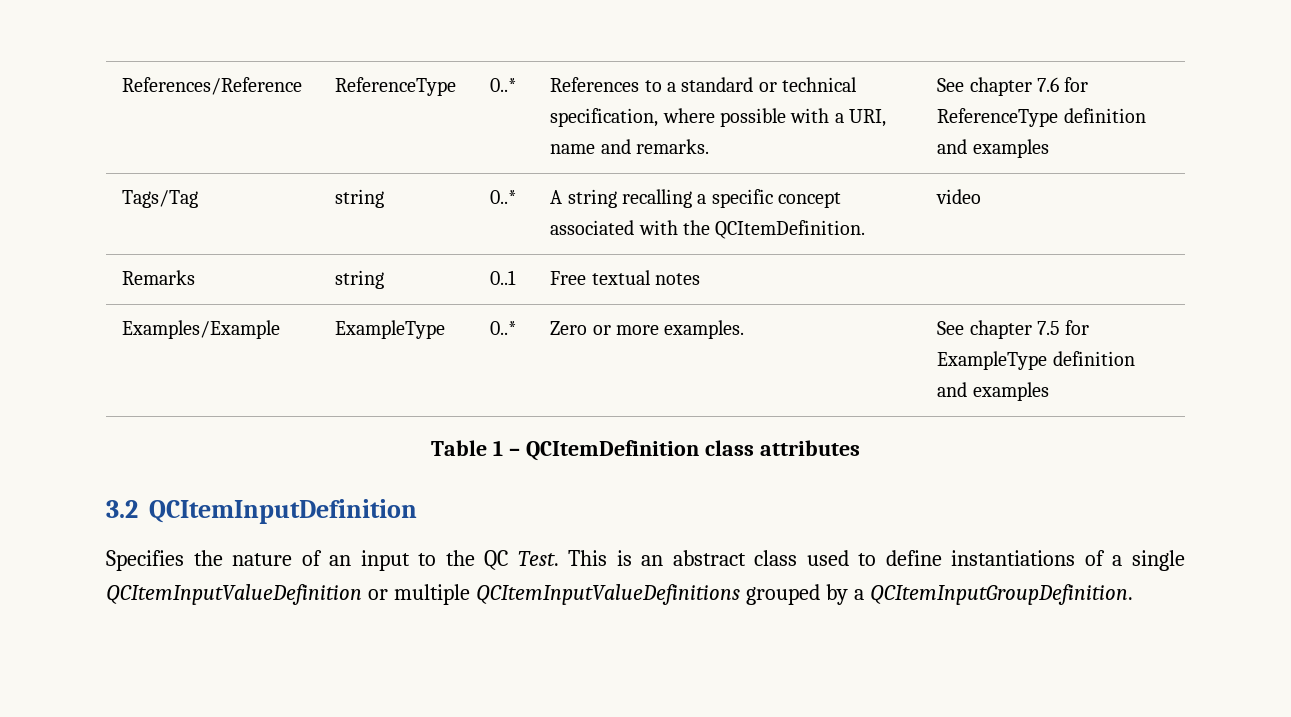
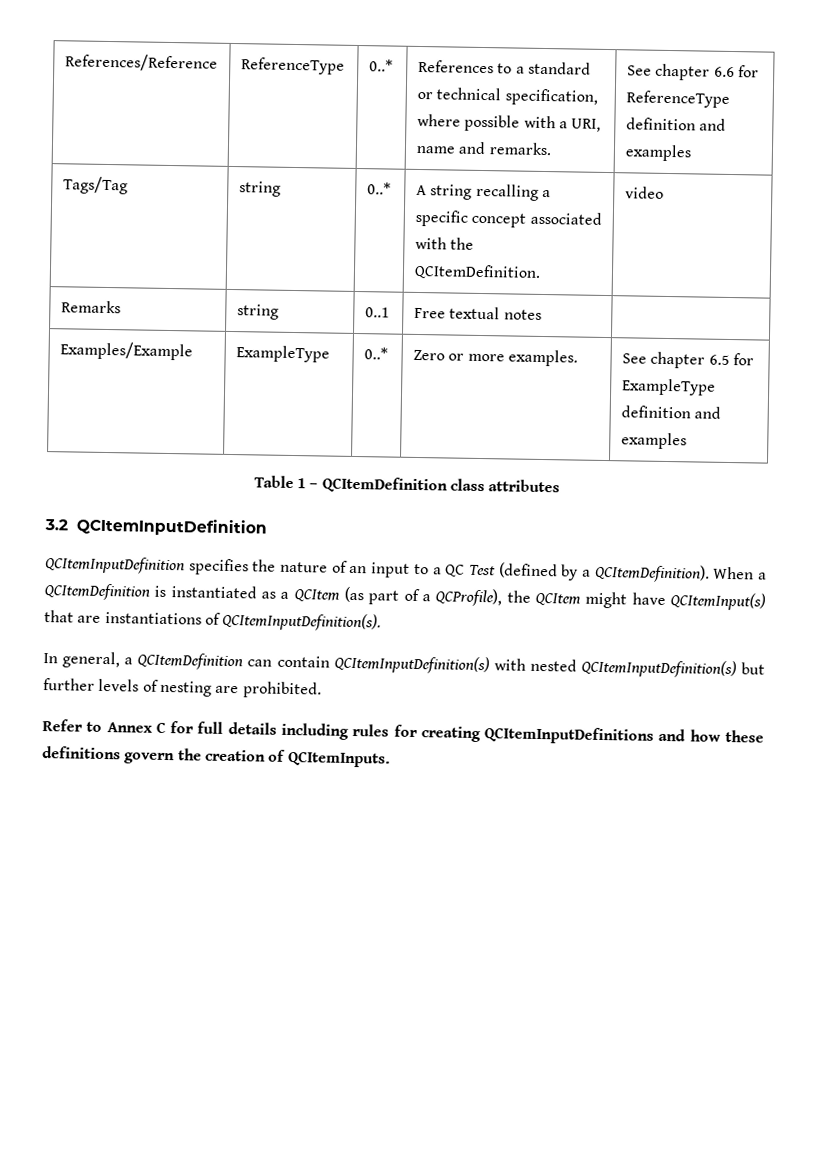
[1037,77,1060,92] 7.6 -> [713,66,735,78] 6.6
[1037,321,1061,335] 7.5 -> [708,354,730,365] 6.5
[106,550,184,571] Specifies -> [45,556,249,576] QCItemInputDefinition specifies
[445,550,1185,571] [106,584,1133,605] the QC Test. This is an abstract class used to define instantiations of a single QCItemInputValueDefinition or multiple QCItemInputValueDefinitions grouped by a QCItemInputGroupDefinition. -> [432,562,767,583] [44,583,767,611] [44,610,382,632] [43,651,766,679] [43,678,322,699] [42,719,765,745] [42,746,391,768] a QC Test (defined by a QCItemDefinition). When a QCItemDefinition is instantiated as a QCItem (as part of a QCProfile), the QCItem might have QCItemInput(s) that are instantiations of QCItemInputDefinition(s). // In general, a QCItemDefinition can contain QCItemInputDefinition(s) with nested QCItemInputDefinition(s) but further levels of nesting are prohibited. // Refer to Annex C for full details including rules for creating QCItemInputDefinitions and how these definitions govern the creation of QCItemInputs.

